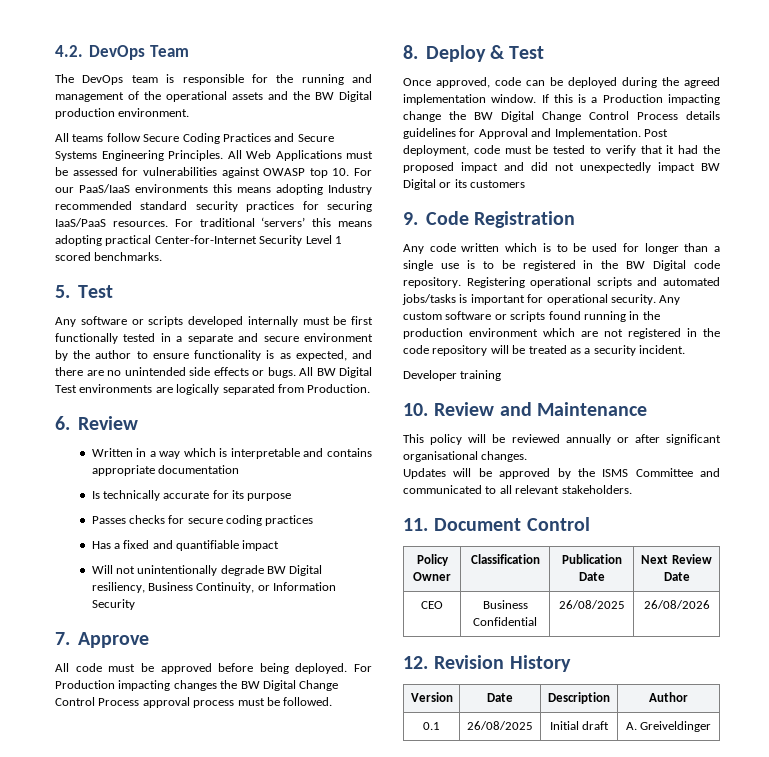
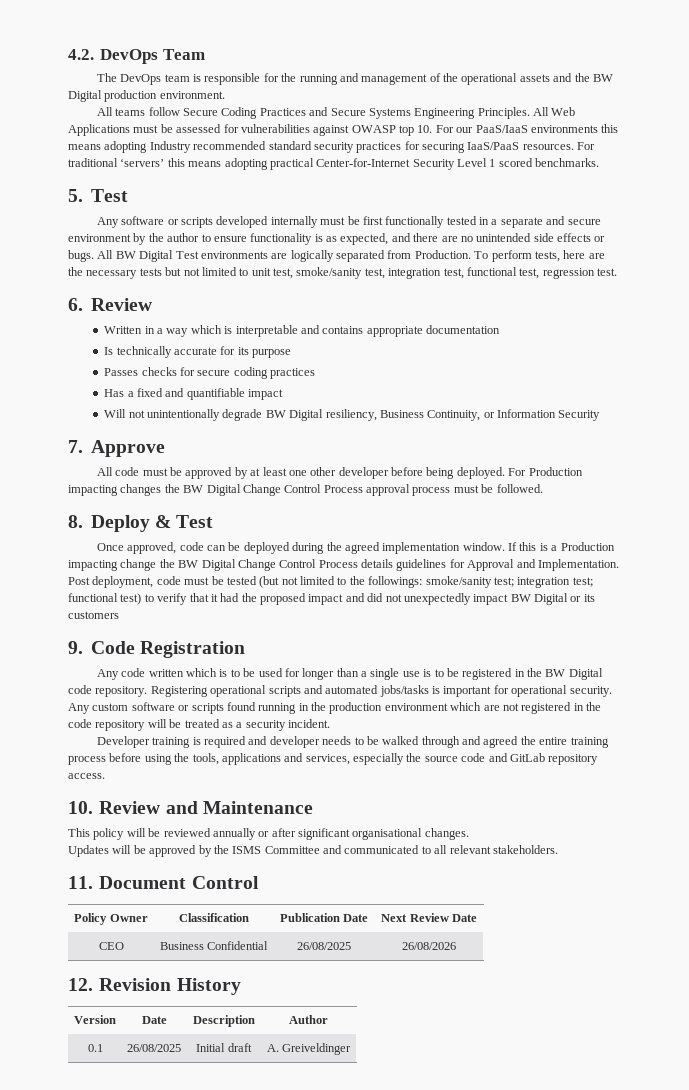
(371, 388) none -> [474,250,605,262] [68,267,617,279] To perform tests, here are the necessary tests but not limited to unit test, smoke/sanity test, integration test, functional test, regression test.
(212, 668) none -> [234,467,389,479] by at least one other developer
(586, 149) none -> [259,576,593,588] [68,593,142,605] (but not limited to the followings: smoke/sanity test; integration test; functional test)
(502, 375) none -> [192,736,609,748] [68,753,599,765] [68,773,105,779] is required and developer needs to be walked through and agreed the entire training process before using the tools, applications and services, especially the source code and GitLab repository access.

